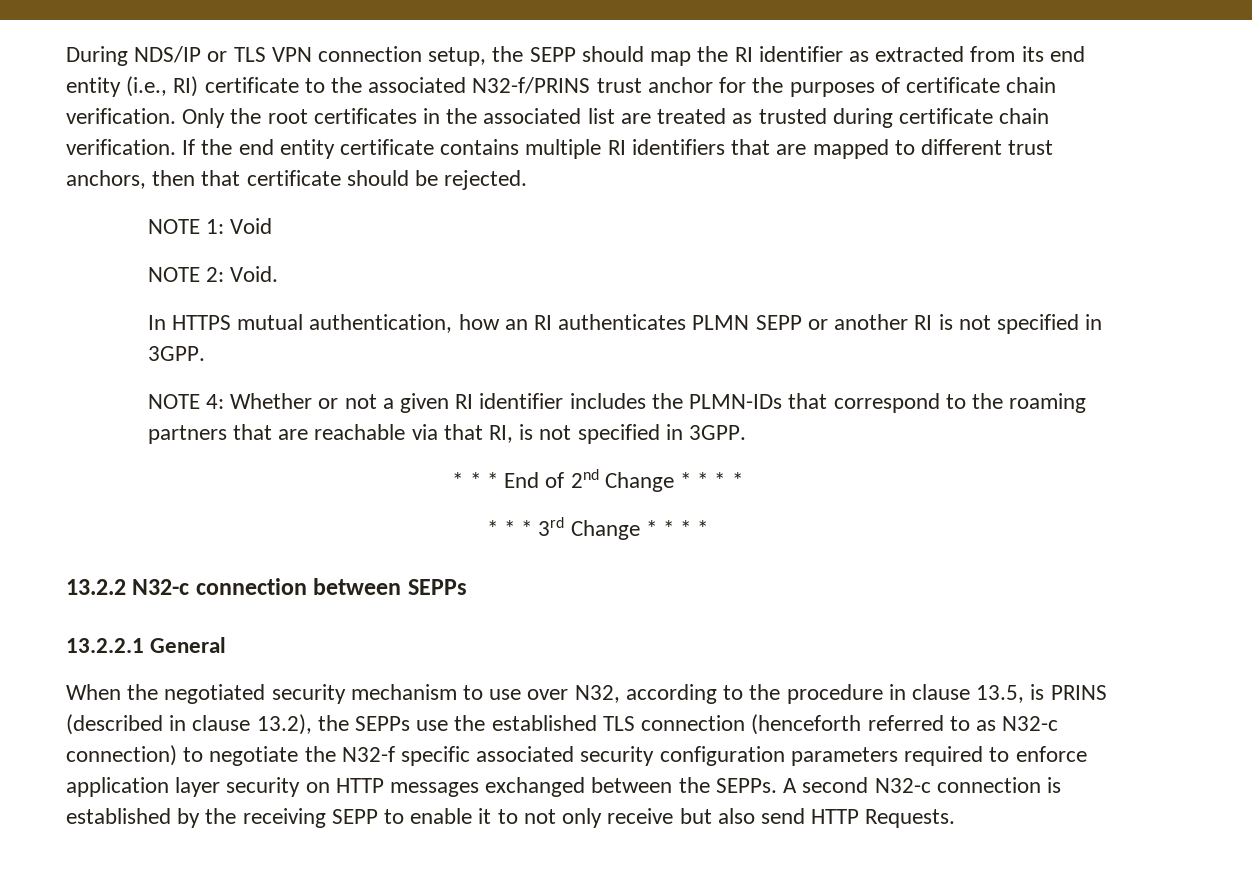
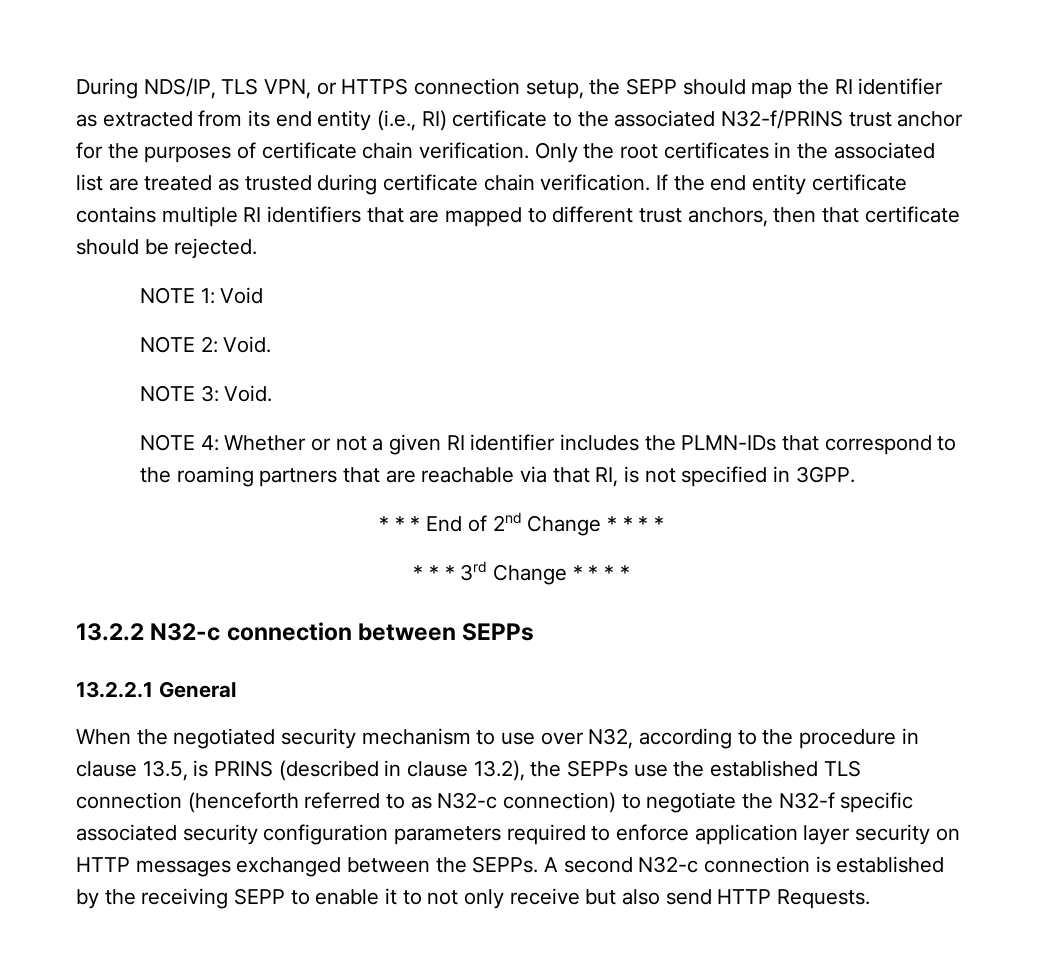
[134,46,312,63] NDS/IP or TLS VPN -> [143,78,409,99] NDS/IP, TLS VPN, or HTTPS
[147,314,1103,334] [147,346,205,361] In HTTPS mutual authentication, how an RI authenticates PLMN SEPP or another RI is not specified in 3GPP. -> [139,385,273,402] NOTE 3: Void.

